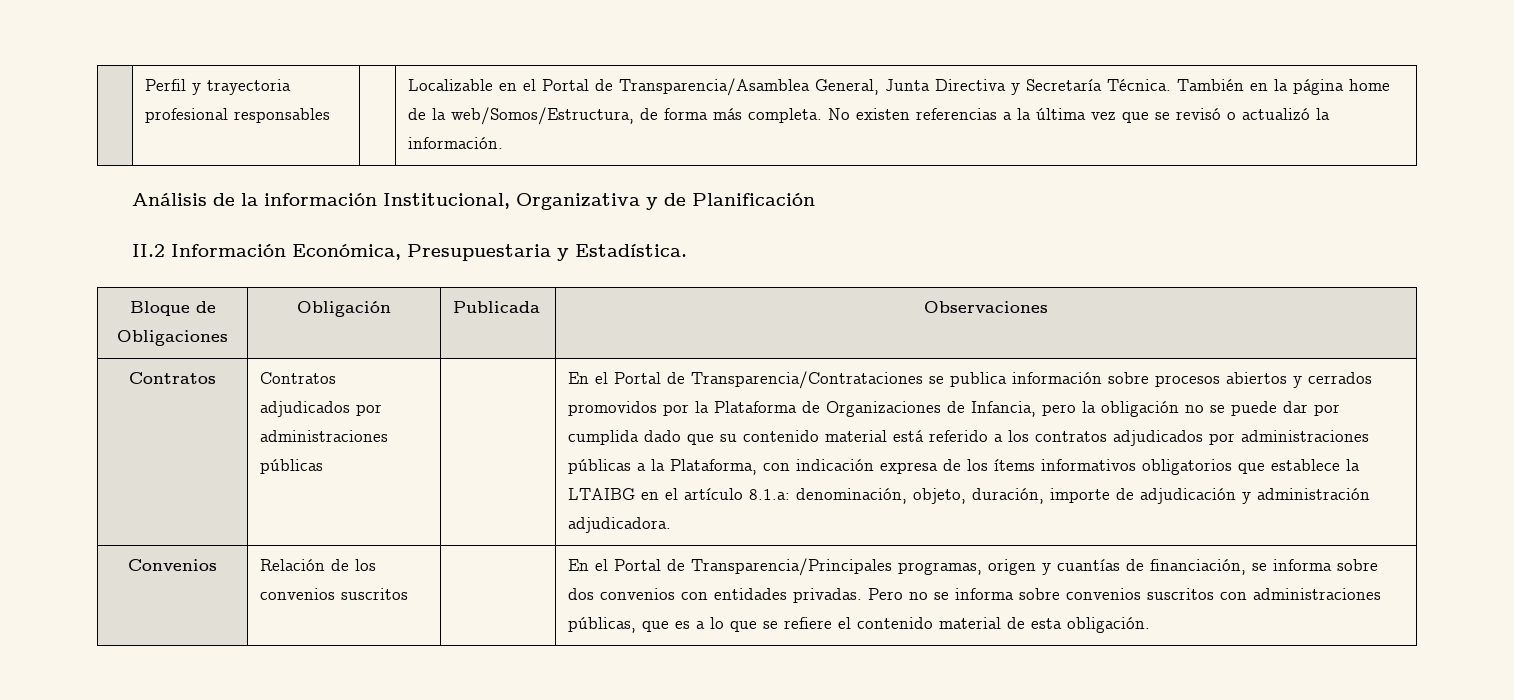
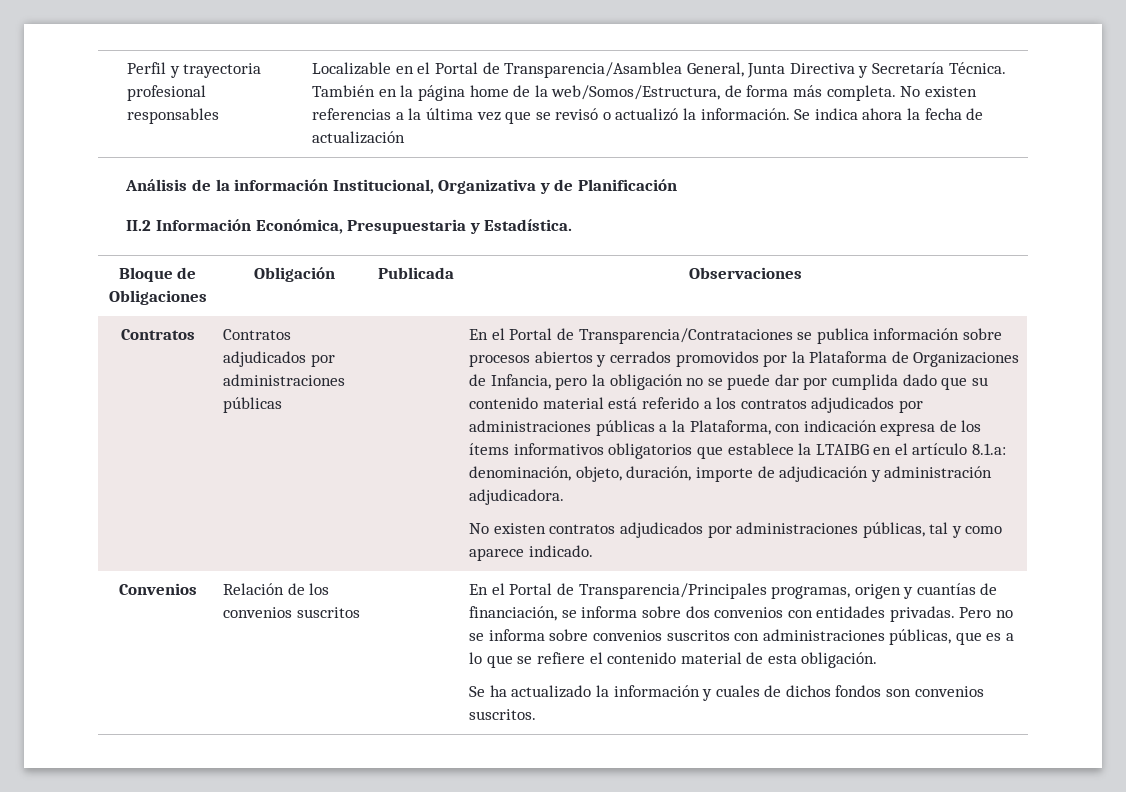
(504, 143) none -> [794,108,984,120] [312,131,406,144] Se indica ahora la fecha de actualización
(672, 525) none -> [469,522,1003,538] [469,545,593,561] // No existen contratos adjudicados por administraciones públicas, tal y como aparece indicado.
(1151, 625) none -> [469,685,984,701] [469,709,537,720] // Se ha actualizado la información y cuales de dichos fondos son convenios suscritos.

